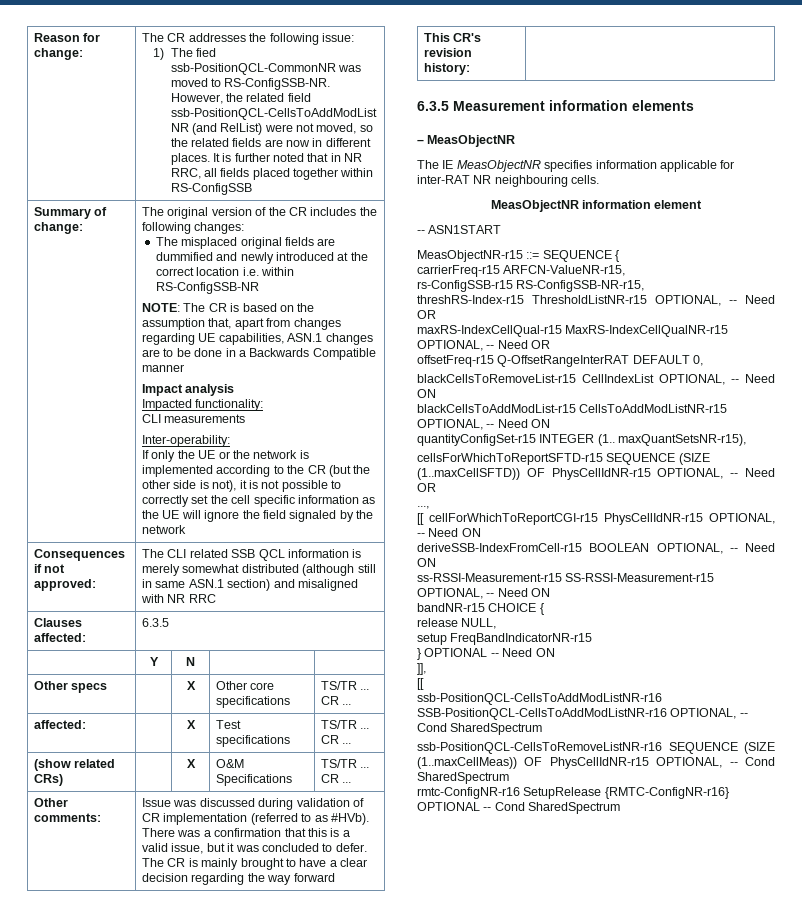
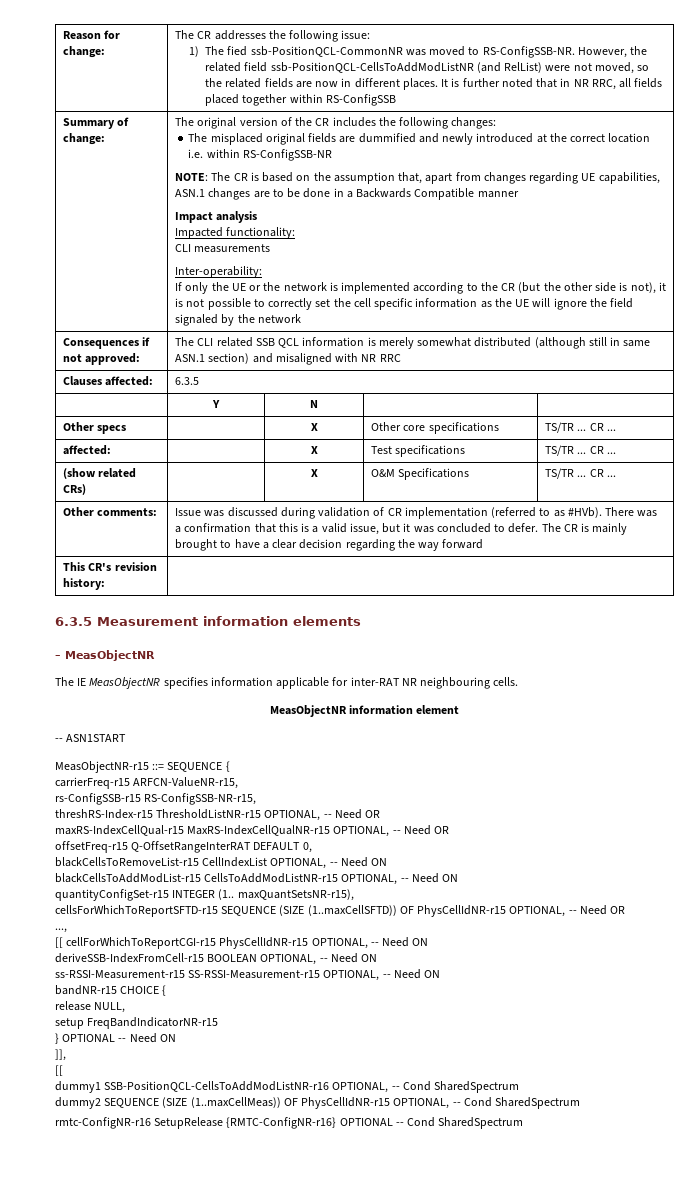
[417,693,662,705] ssb-PositionQCL-CellsToAddModListNR-r16 -> [55,1081,101,1093] dummy1
[417,742,662,754] ssb-PositionQCL-CellsToRemoveListNR-r16 -> [55,1097,101,1109] dummy2

